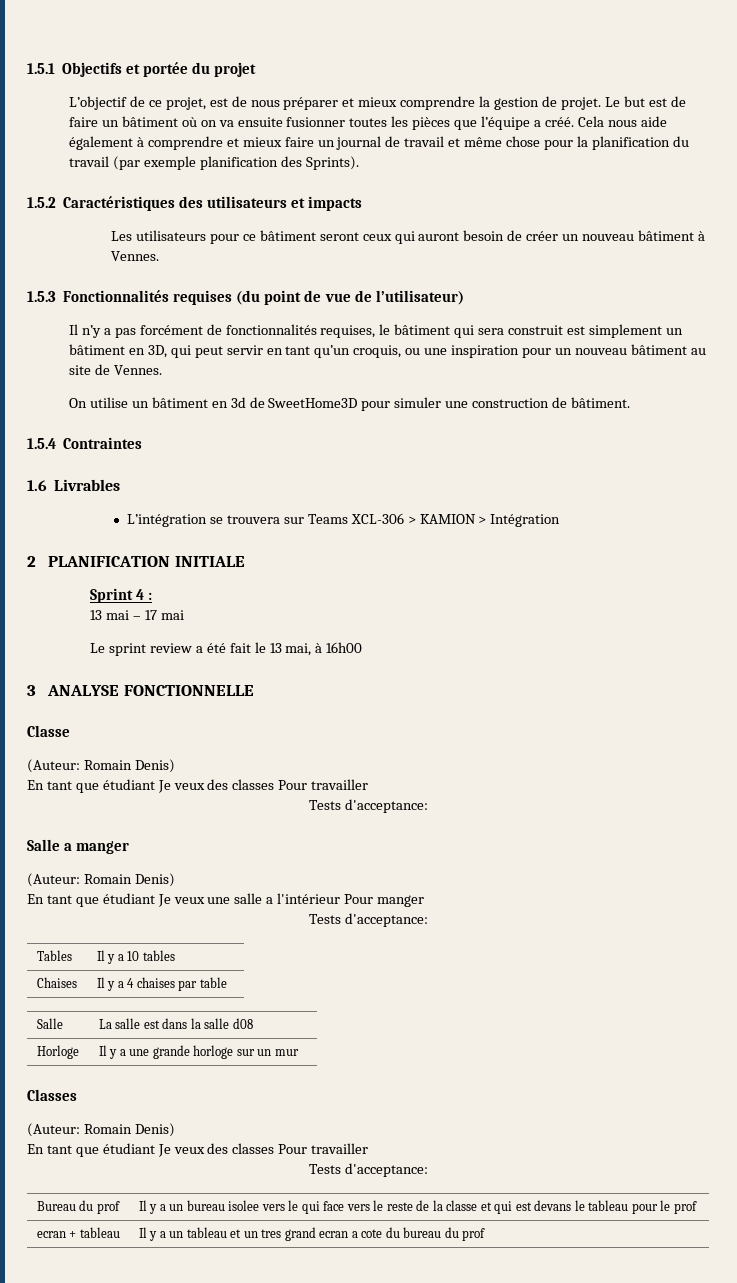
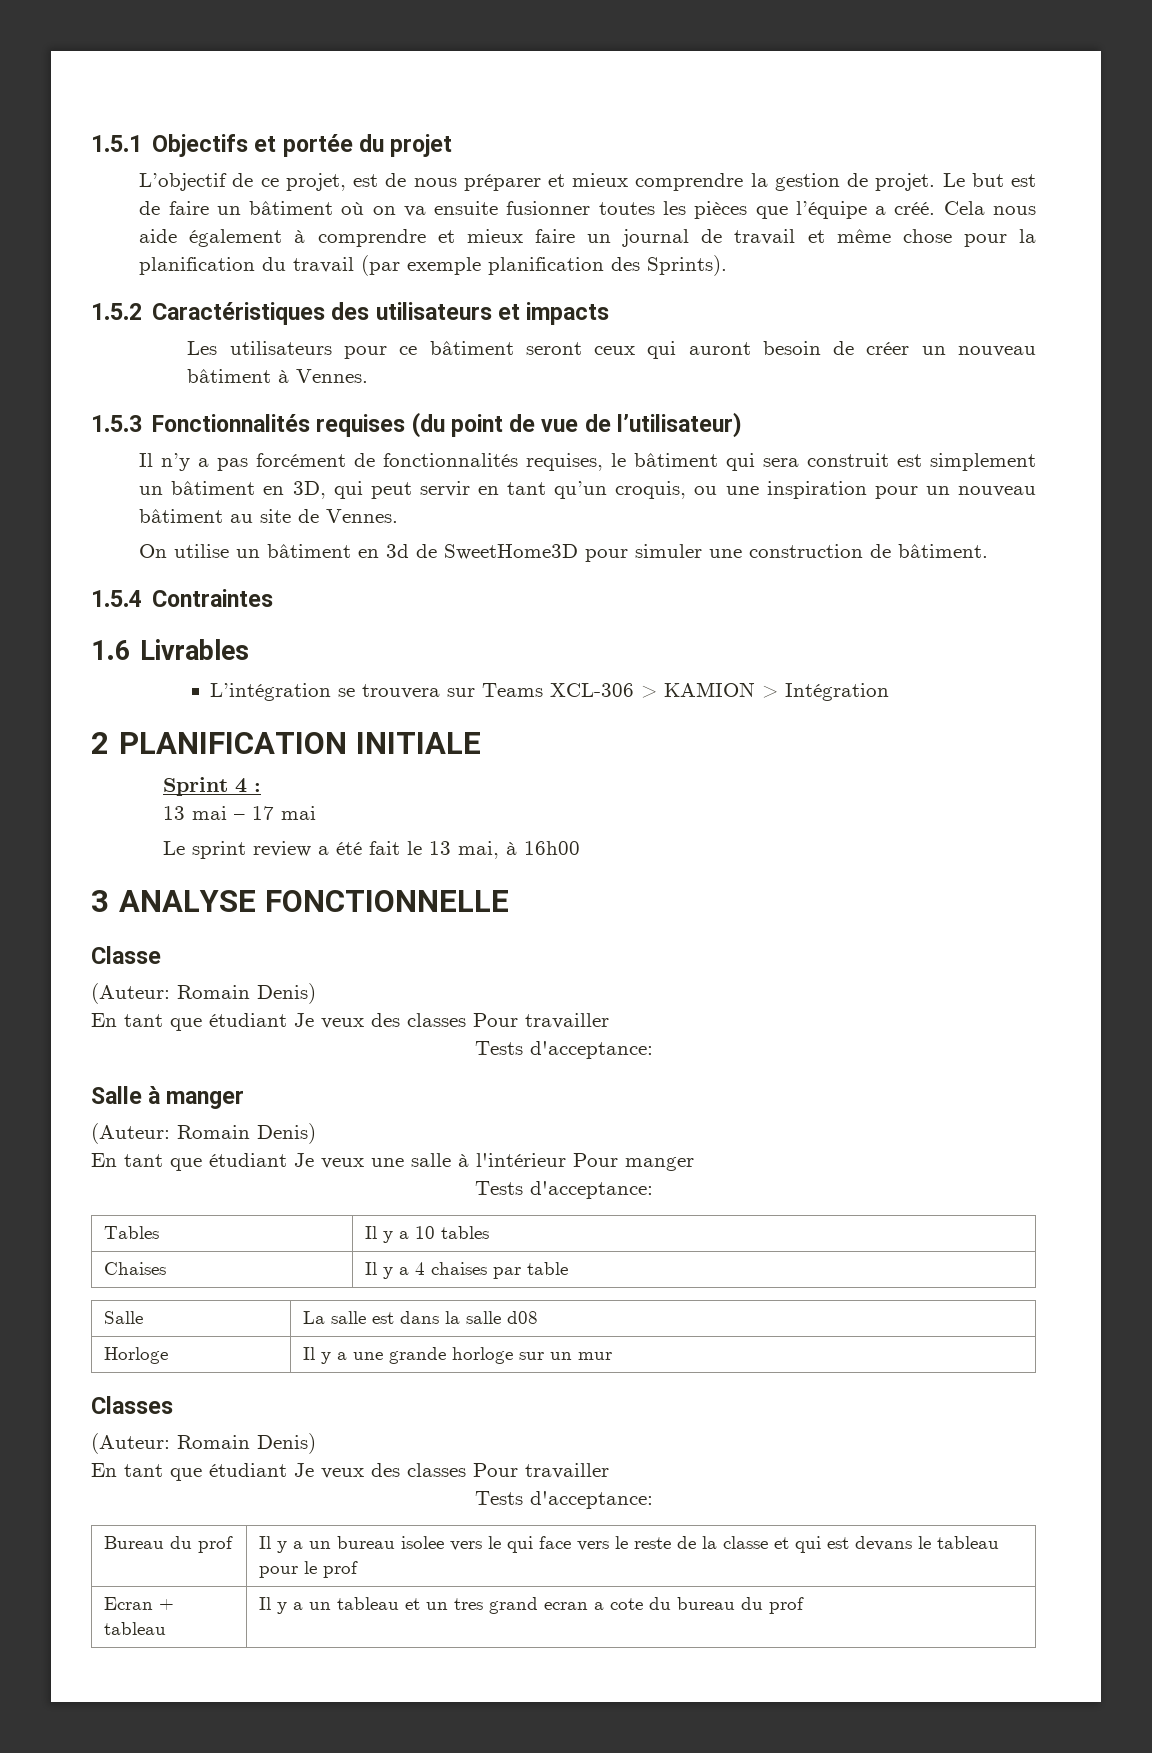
[64,843,73,851] a -> [148,1086,161,1104] à
[266,897,274,904] a -> [458,1154,469,1167] à
[36,1231,66,1238] ecran -> [104,1597,154,1610] Ecran

